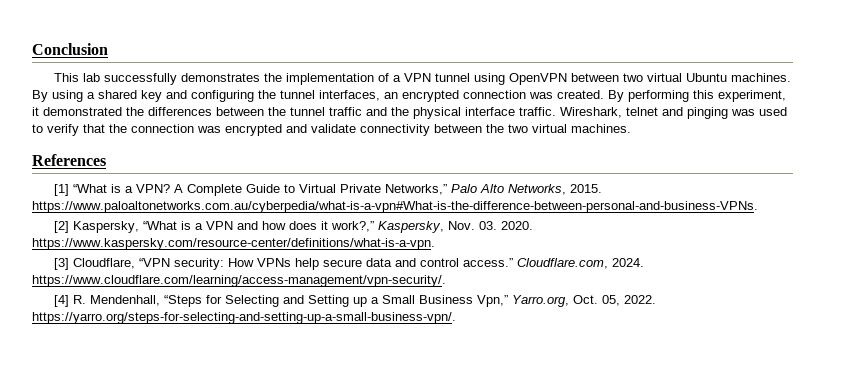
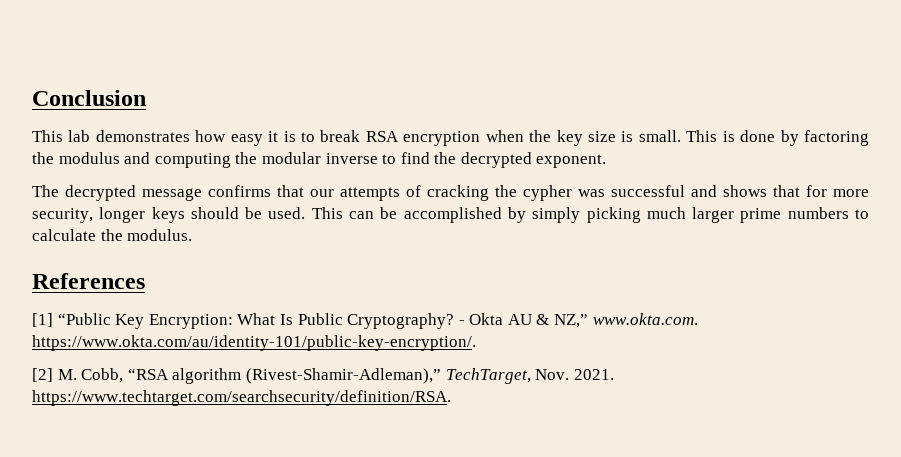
[103,73,791,85] [32,90,786,102] [32,107,787,119] [32,124,631,136] [32,154,106,166] [53,184,602,196] [32,201,758,213] [53,221,533,233] [32,238,435,250] [53,258,644,270] [32,275,446,287] [53,295,656,307] [32,312,456,324] successfully demonstrates the implementation of a VPN tunnel using OpenVPN between two virtual Ubuntu machines. By using a shared key and configuring the tunnel interfaces, an encrypted connection was created. By performing this experiment, it demonstrated the differences between the tunnel traffic and the physical interface traffic. Wireshark, telnet and pinging was used to verify that the connection was encrypted and validate connectivity between the two virtual machines. // References // [1] “What is a VPN? A Complete Guide to Virtual Private Networks,” Palo Alto Networks, 2015. https://www.paloaltonetworks.com.au/cyberpedia/what-is-a-vpn#What-is-the-difference-between-personal-and-business-VPNs. // [2] Kaspersky, “What is a VPN and how does it work?,” Kaspersky, Nov. 03. 2020. https://www.kaspersky.com/resource-center/definitions/what-is-a-vpn. // [3] Cloudflare, “VPN security: How VPNs help secure data and control access.” Cloudflare.com, 2024. https://www.cloudflare.com/learning/access-management/vpn-security/. // [4] R. Mendenhall, “Steps for Selecting and Setting up a Small Business Vpn,” Yarro.org, Oct. 05, 2022. https://yarro.org/steps-for-selecting-and-setting-up-a-small-business-vpn/. -> [95,130,870,146] [32,152,607,168] [32,185,869,201] [32,207,869,223] [32,229,193,241] [32,273,145,289] [32,313,698,329] [32,335,476,351] [32,368,614,384] [32,390,451,406] demonstrates how easy it is to break RSA encryption when the key size is small. This is done by factoring the modulus and computing the modular inverse to find the decrypted exponent. // The decrypted message confirms that our attempts of cracking the cypher was successful and shows that for more security, longer keys should be used. This can be accomplished by simply picking much larger prime numbers to calculate the modulus. // References // [1] “Public Key Encryption: What Is Public Cryptography? - Okta AU & NZ,” www.okta.com. https://www.okta.com/au/identity-101/public-key-encryption/. // [2] M. Cobb, “RSA algorithm (Rivest-Shamir-Adleman),” TechTarget, Nov. 2021. https://www.techtarget.com/searchsecurity/definition/RSA.

